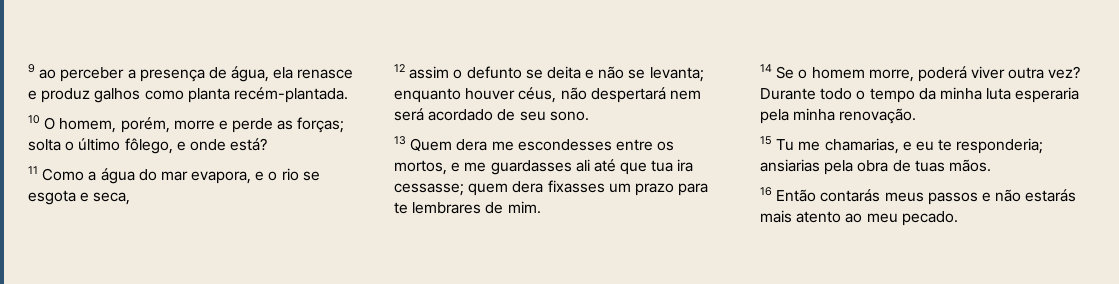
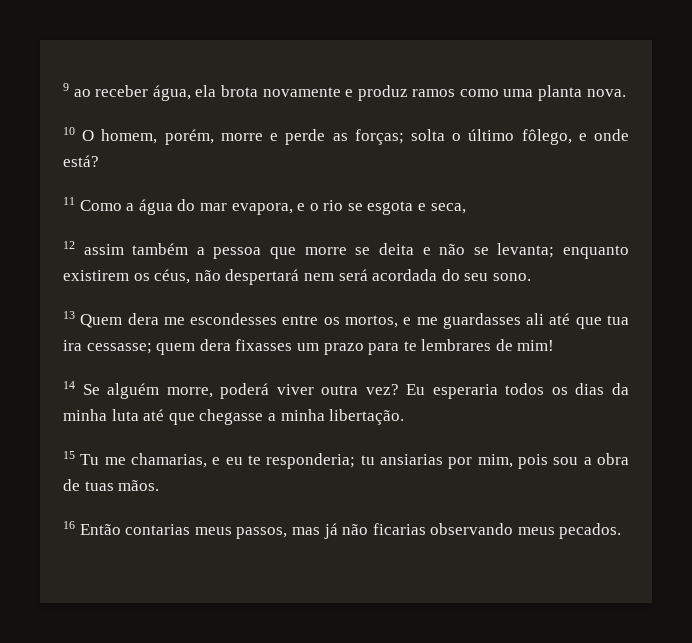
[60,66,354,82] [28,87,348,103] perceber a presença de água, ela renasce e produz galhos como planta recém-plantada. -> [95,85,626,101] receber água, ela brota novamente e produz ramos como uma planta nova.
[453,66,522,79] o defunto -> [132,243,347,259] também a pessoa que morre
[465,88,516,100] houver -> [63,270,150,281] existirem os
[428,109,516,121] acordado de -> [372,269,460,281] acordada do
[507,201,541,214] mim. -> [517,340,555,351] mim!
[798,67,865,79] o homem -> [107,383,160,399] alguém
[760,87,1080,103] [760,108,917,124] Durante todo o tempo da minha luta esperaria pela minha renovação. -> [406,383,629,399] [63,409,405,425] Eu esperaria todos os dias da minha luta até que chegasse a minha libertação.
[760,159,854,175] ansiarias pela -> [360,454,592,469] tu ansiarias por mim, pois sou a
[820,189,1077,205] [760,210,958,226] contarás meus passos e não estarás mais atento ao meu pecado. -> [125,523,622,539] contarias meus passos, mas já não ficarias observando meus pecados.

